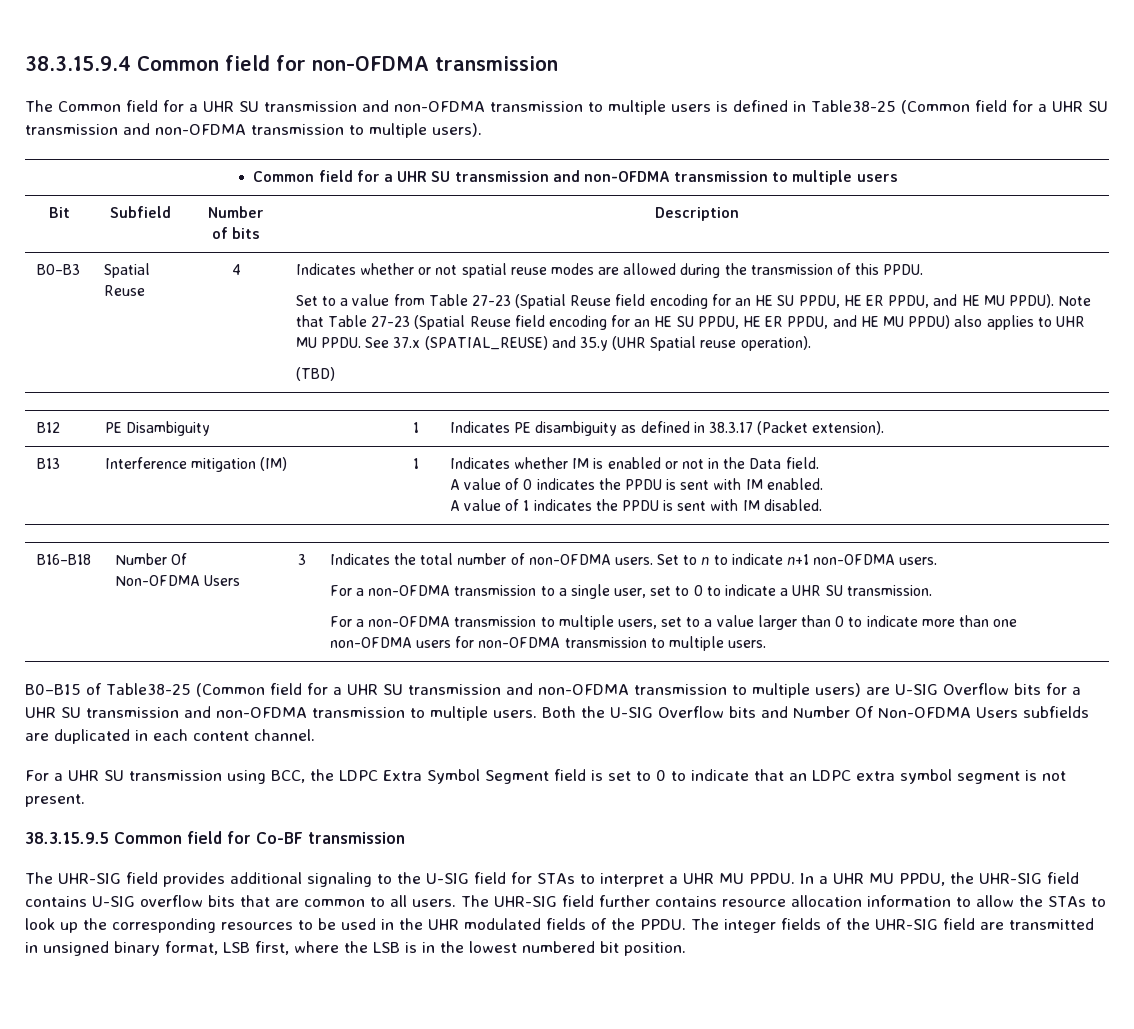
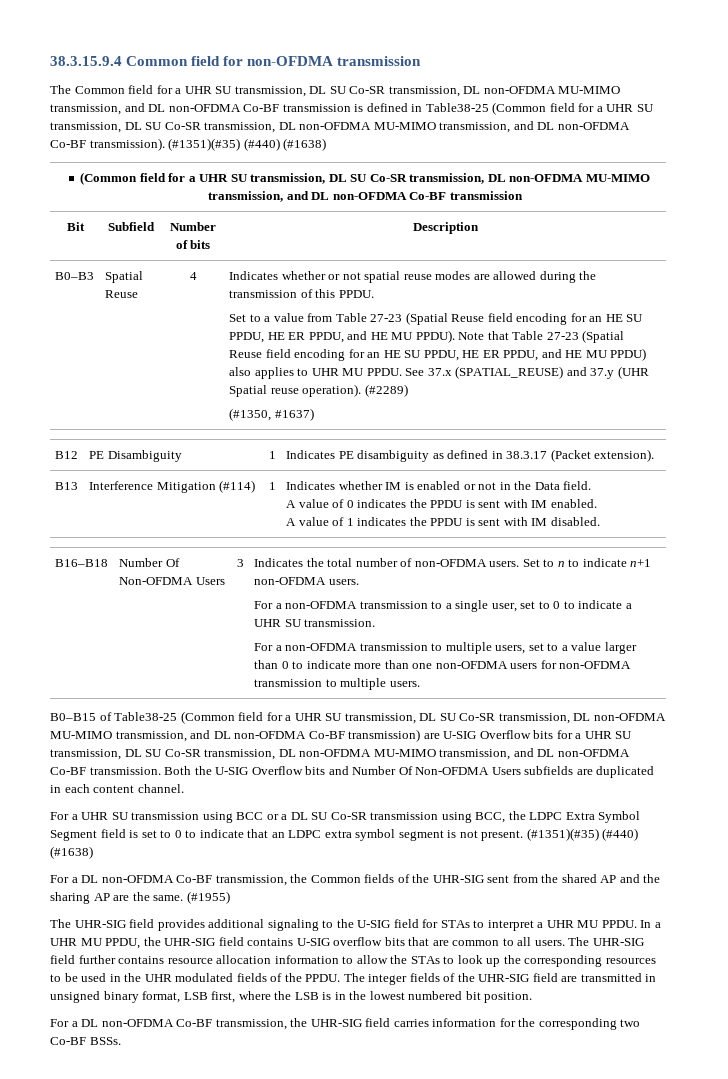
[264,100,711,115] transmission and non-OFDMA transmission to multiple users -> [234,86,621,97] [50,103,351,115] transmission, DL SU Co-SR transmission, DL non-OFDMA MU-MIMO transmission, and DL non-OFDMA Co-BF transmission
[25,123,482,138] [253,170,898,185] transmission and non-OFDMA transmission to multiple users). // Common field for a UHR SU transmission and non-OFDMA transmission to multiple users -> [50,121,630,133] [50,138,327,151] [80,172,650,185] [208,191,523,202] transmission, DL SU Co-SR transmission, DL non-OFDMA MU-MIMO transmission, and DL non-OFDMA Co-BF transmission). (#1351)(#35) (#440) (#1638) // (Common field for a UHR SU transmission, DL SU Co-SR transmission, DL non-OFDMA MU-MIMO transmission, and DL non-OFDMA Co-BF transmission
[579,337,608,351] 35.y -> [590,368,615,379] 37.y
[295,367,335,381] // (TBD) -> [364,384,408,397] [229,408,314,421] (#2289) // (#1350, #1637)
[191,457,288,472] mitigation (IM) -> [156,480,256,493] Mitigation (#114)
[407,683,861,698] transmission and non-OFDMA transmission to multiple users) -> [344,713,666,724] [50,729,421,742] transmission, DL SU Co-SR transmission, DL non-OFDMA MU-MIMO transmission, and DL non-OFDMA Co-BF transmission)
[86,706,537,721] transmission and non-OFDMA transmission to multiple users. -> [50,748,630,760] [50,767,161,775] transmission, DL SU Co-SR transmission, DL non-OFDMA MU-MIMO transmission, and DL non-OFDMA Co-BF transmission.
(266, 777) none -> [236,812,472,823] BCC or a DL SU Co-SR transmission using
[25,831,405,844] // 38.3.15.9.5 Common field for Co-BF transmission -> [526,828,639,841] [50,846,93,859] [50,874,661,886] [50,891,230,904] (#1351)(#35) (#440) (#1638) // For a DL non-OFDMA Co-BF transmission, the Common fields of the UHR-SIG sent from the shared AP and the sharing AP are the same. (#1955)
(686, 949) none -> [50,1018,641,1030] [50,1037,121,1045] // For a DL non-OFDMA Co-BF transmission, the UHR-SIG field carries information for the corresponding two Co-BF BSSs.

